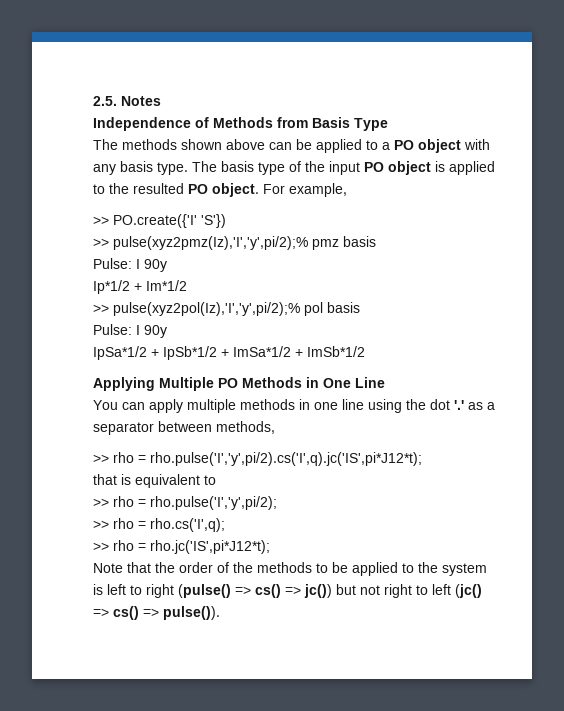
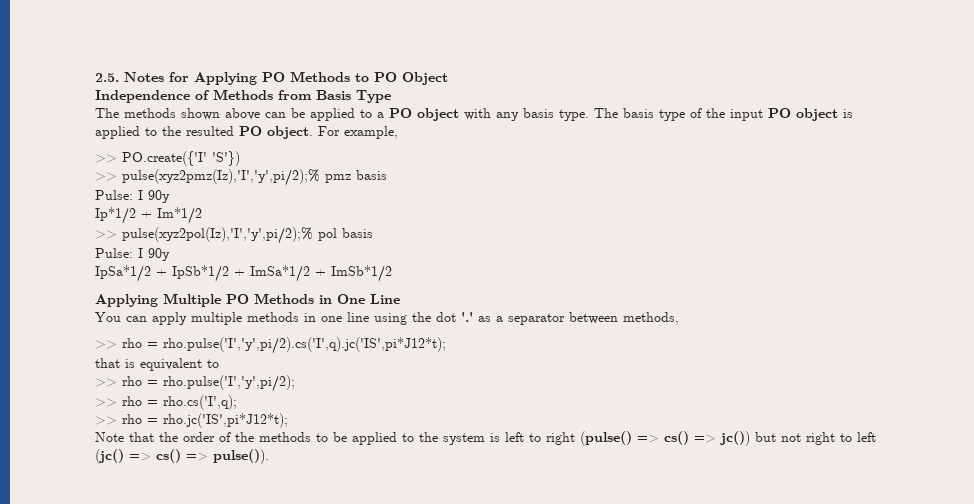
(161, 101) none -> [169,71,449,85] for Applying PO Methods to PO Object

